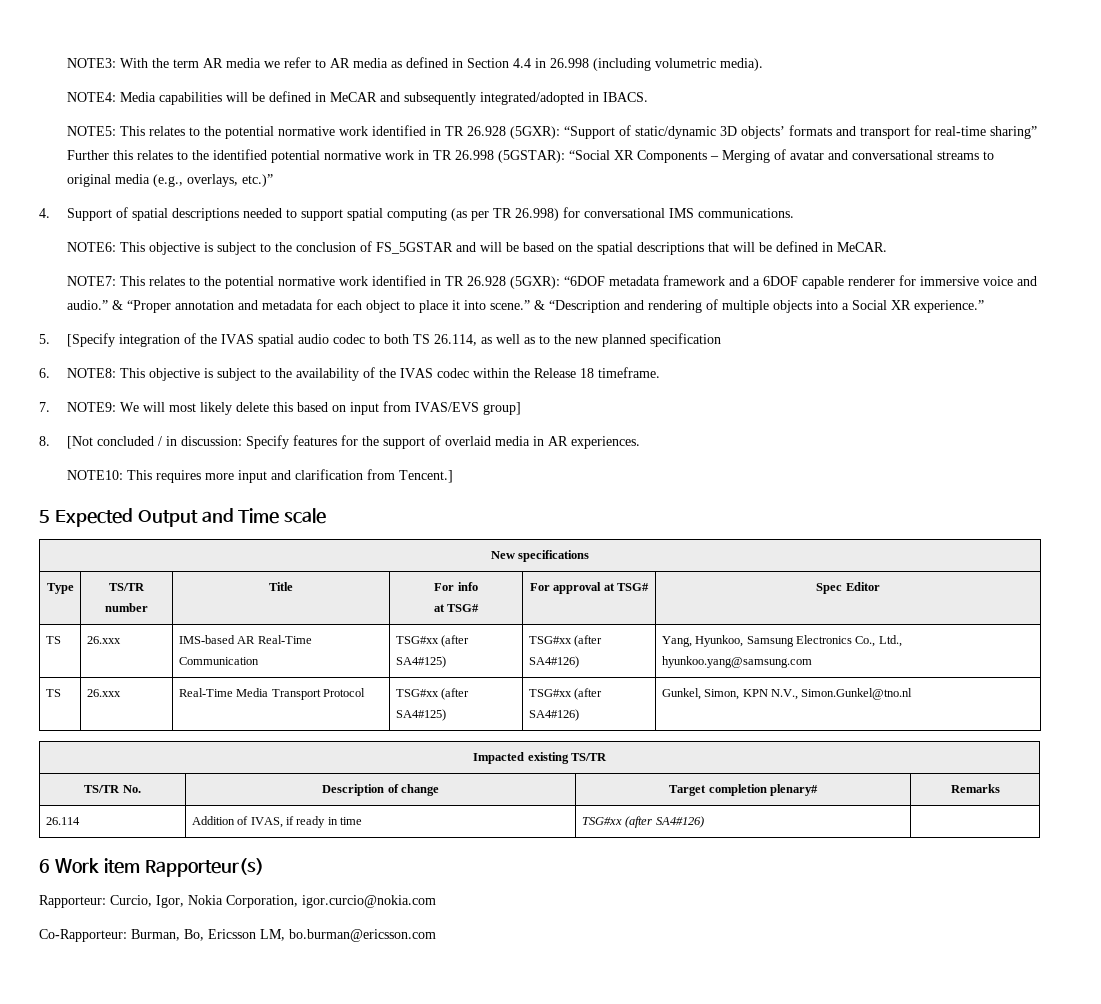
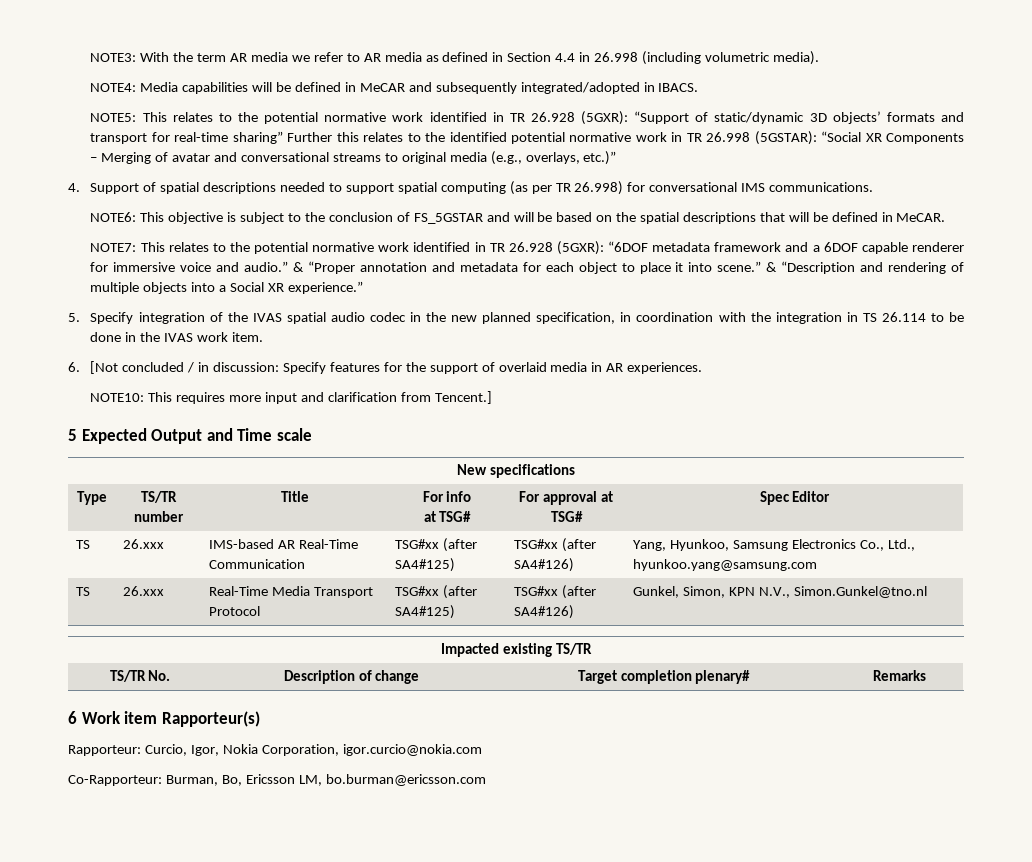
[66,333,115,347] [Specify -> [90,312,134,324] Specify
[368,333,721,347] [39,367,660,381] [39,401,521,415] [39,436,50,446] to both TS 26.114, as well as to the new planned specification // 6. NOTE8: This objective is subject to the availability of the IVAS codec within the Release 18 timeframe. // 7. NOTE9: We will most likely delete this based on input from IVAS/EVS group] // 8. -> [410,312,965,324] [90,332,264,342] [68,362,80,372] in the new planned specification, in coordination with the integration in TS 26.114 to be done in the IVAS work item. // 6.
[45,817,80,825] [191,816,363,828] [581,816,704,828] // 26.114 | Addition of IVAS, if ready in time | TSG#xx (after SA4#126) | -> (926, 675) none

